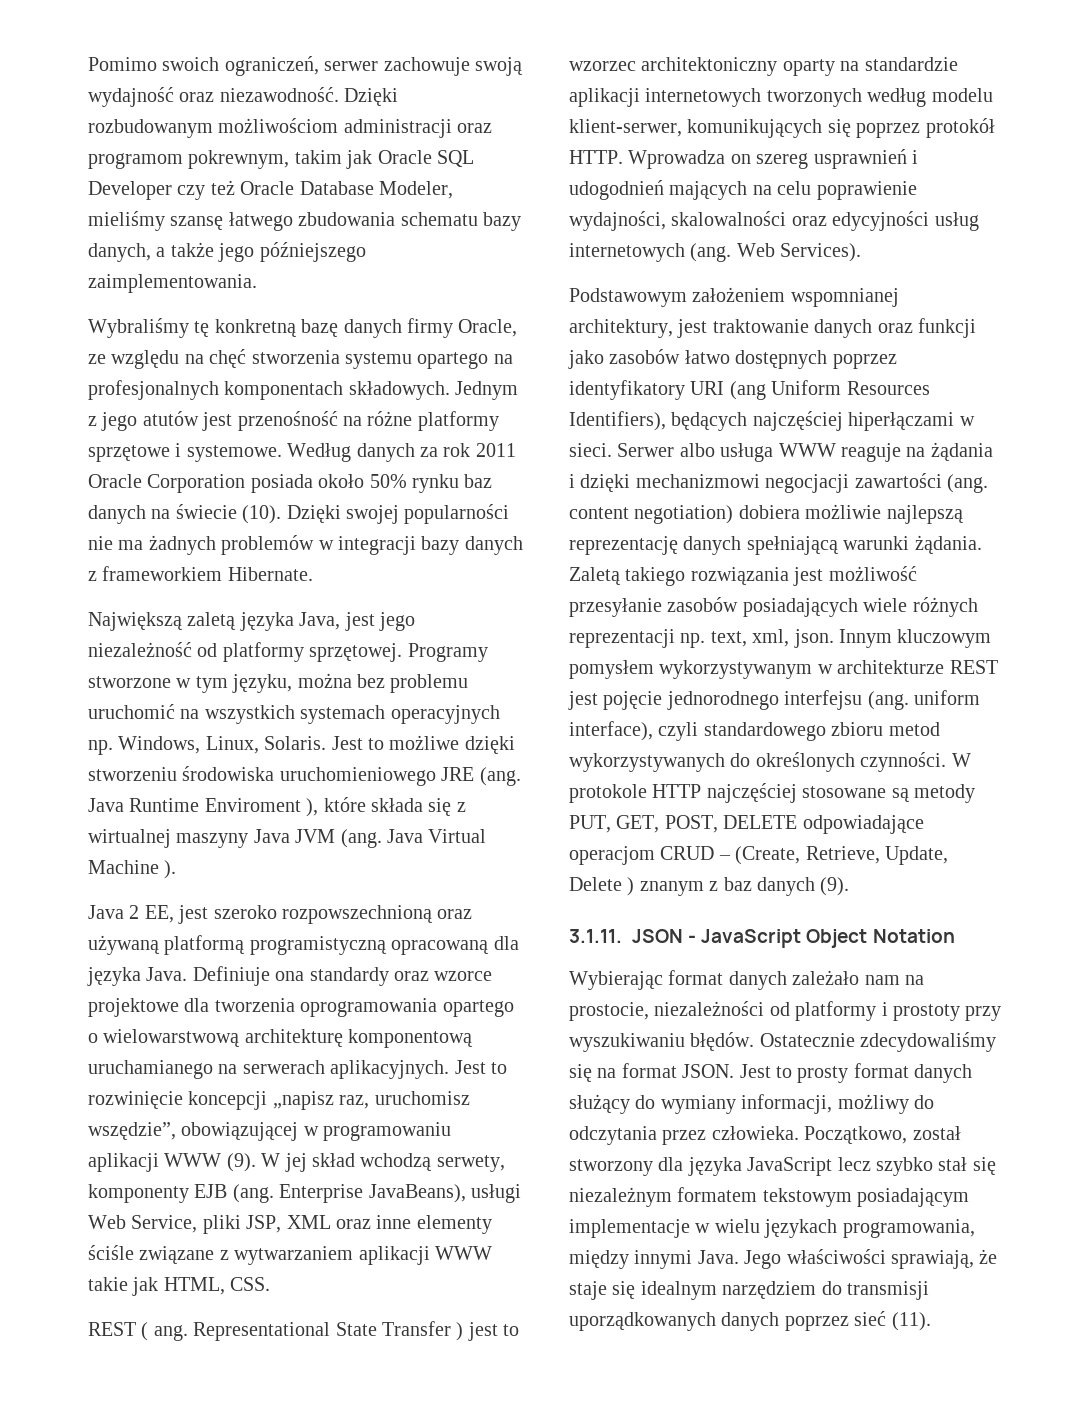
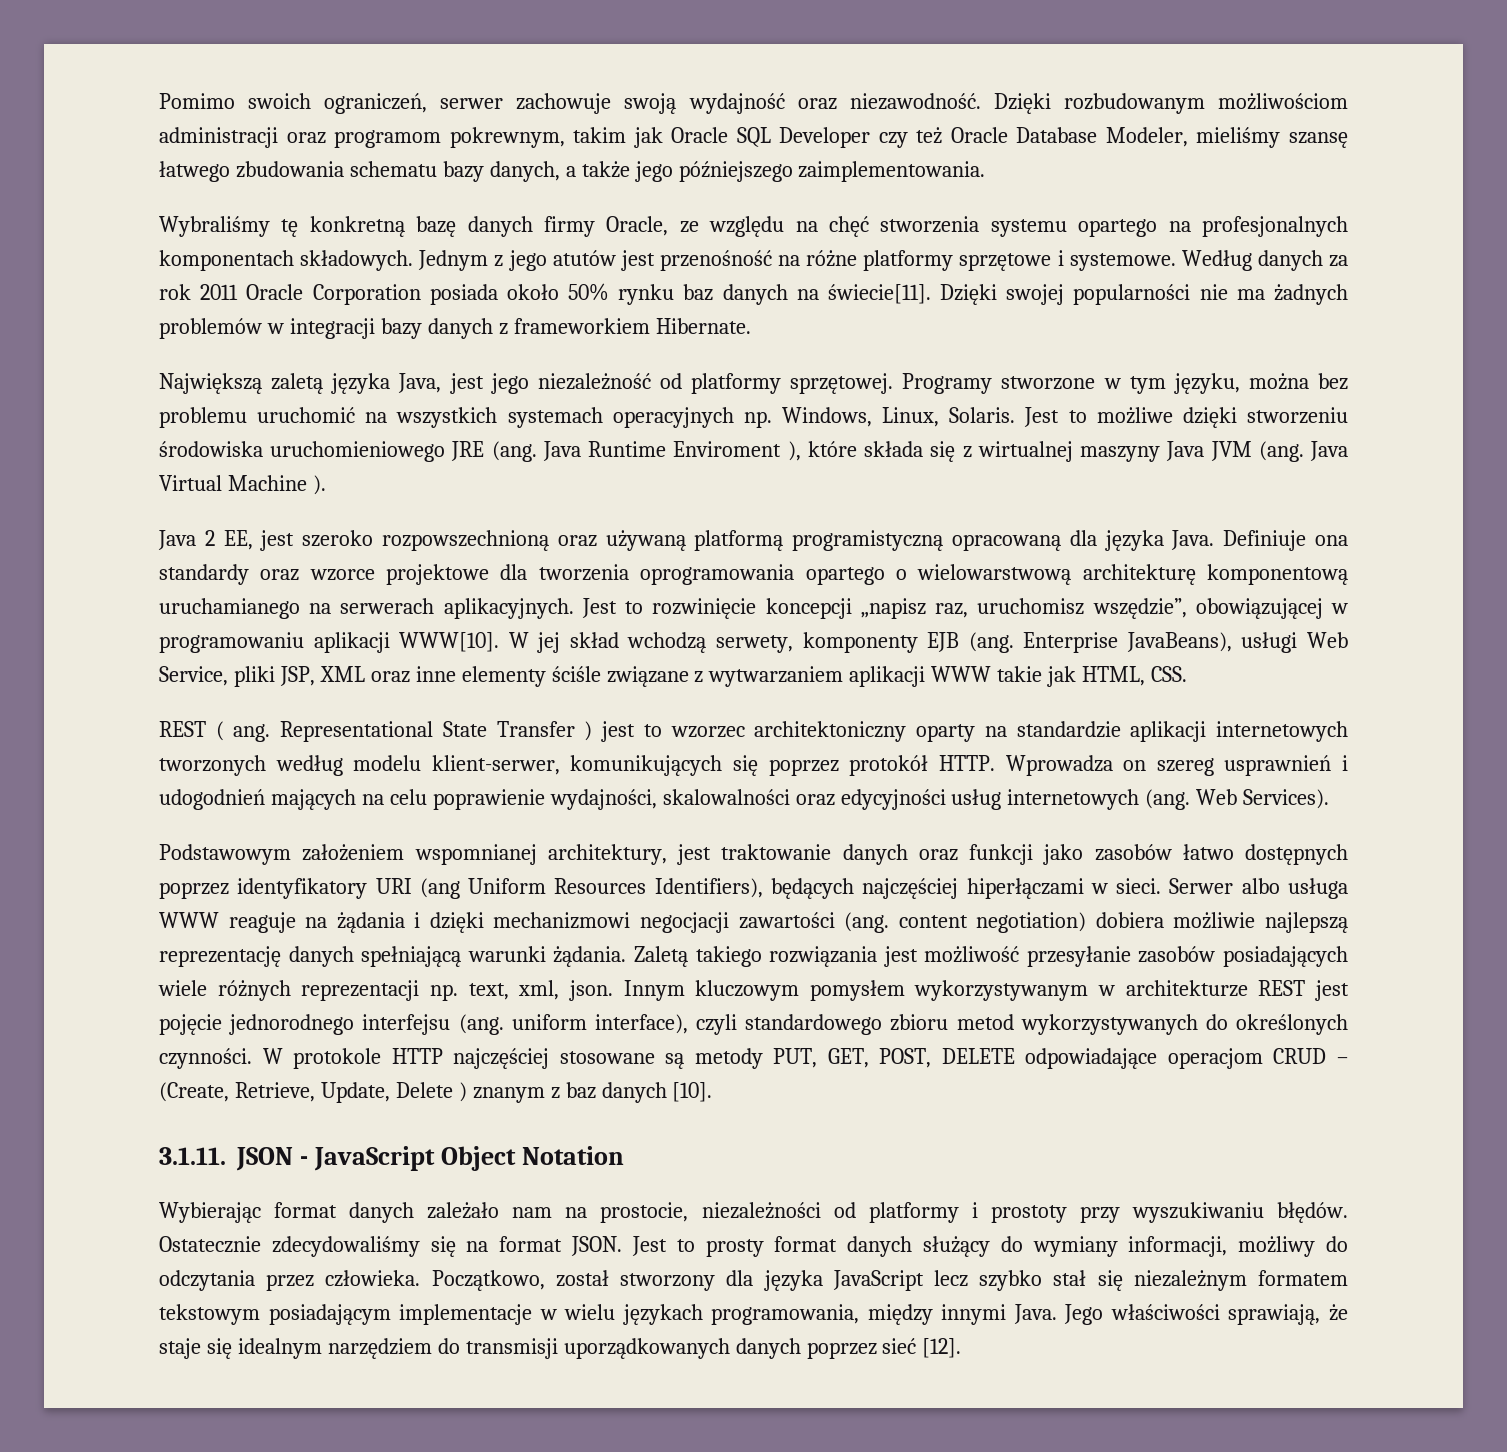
[175,504,282,524] świecie (10). -> [827,284,931,304] świecie[11].
[164,1153,256,1172] WWW (9). -> [399,632,500,652] WWW[10].
[820,877,850,896] (9). -> [672,1082,713,1102] [10].
[891,1312,931,1331] (11). -> [922,1338,962,1358] [12].

